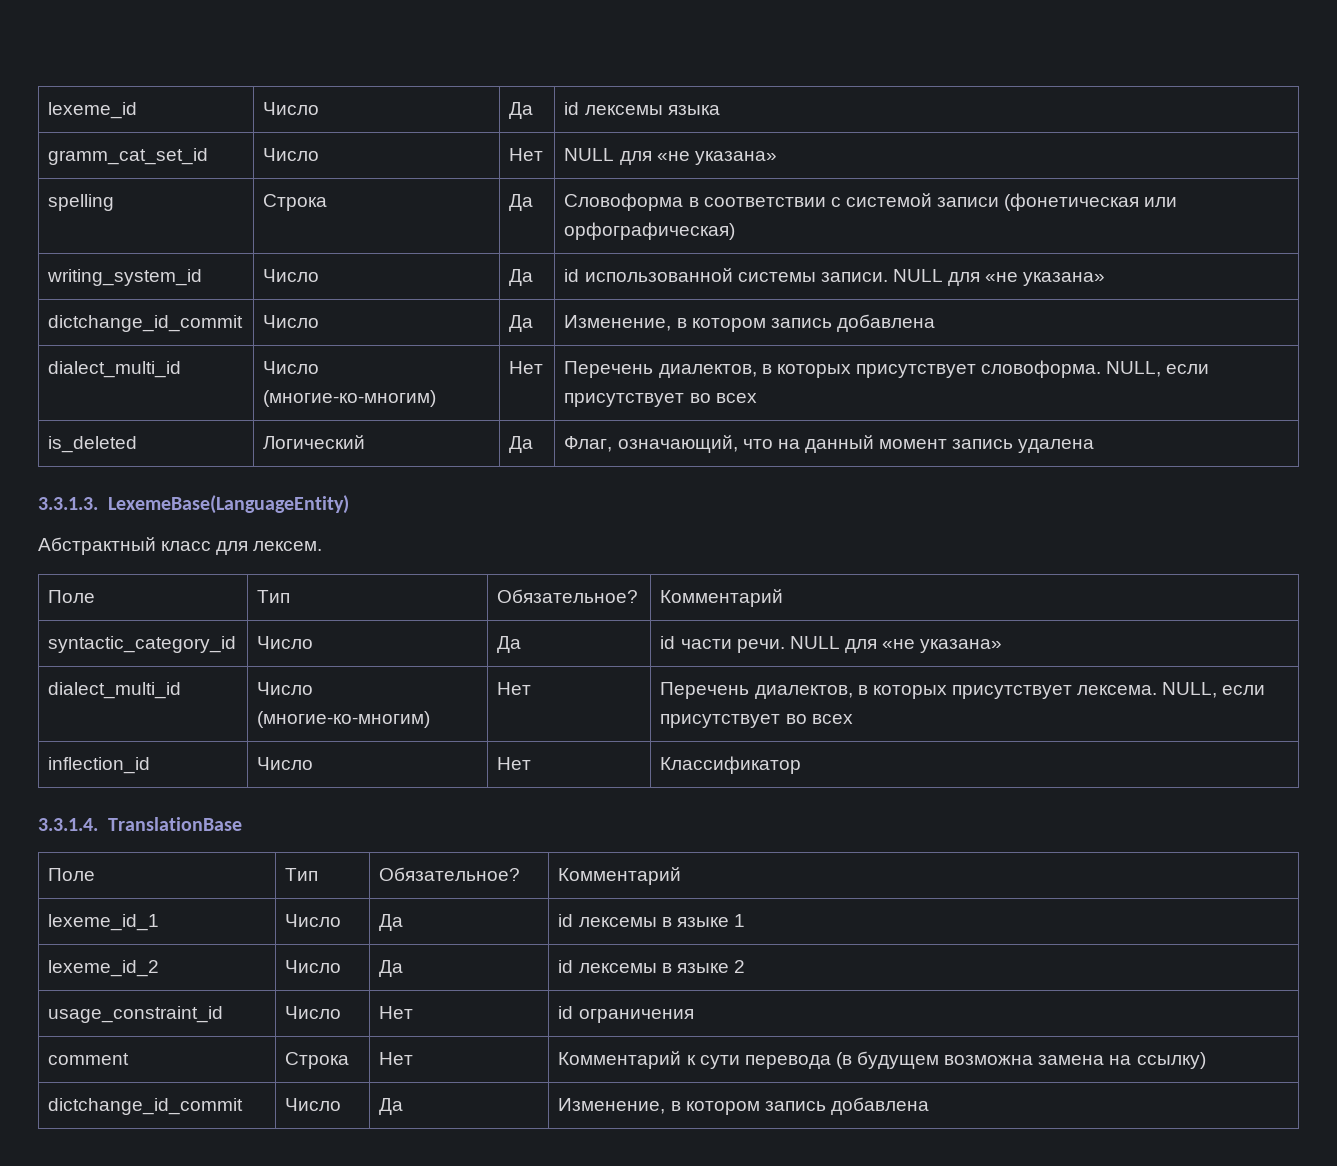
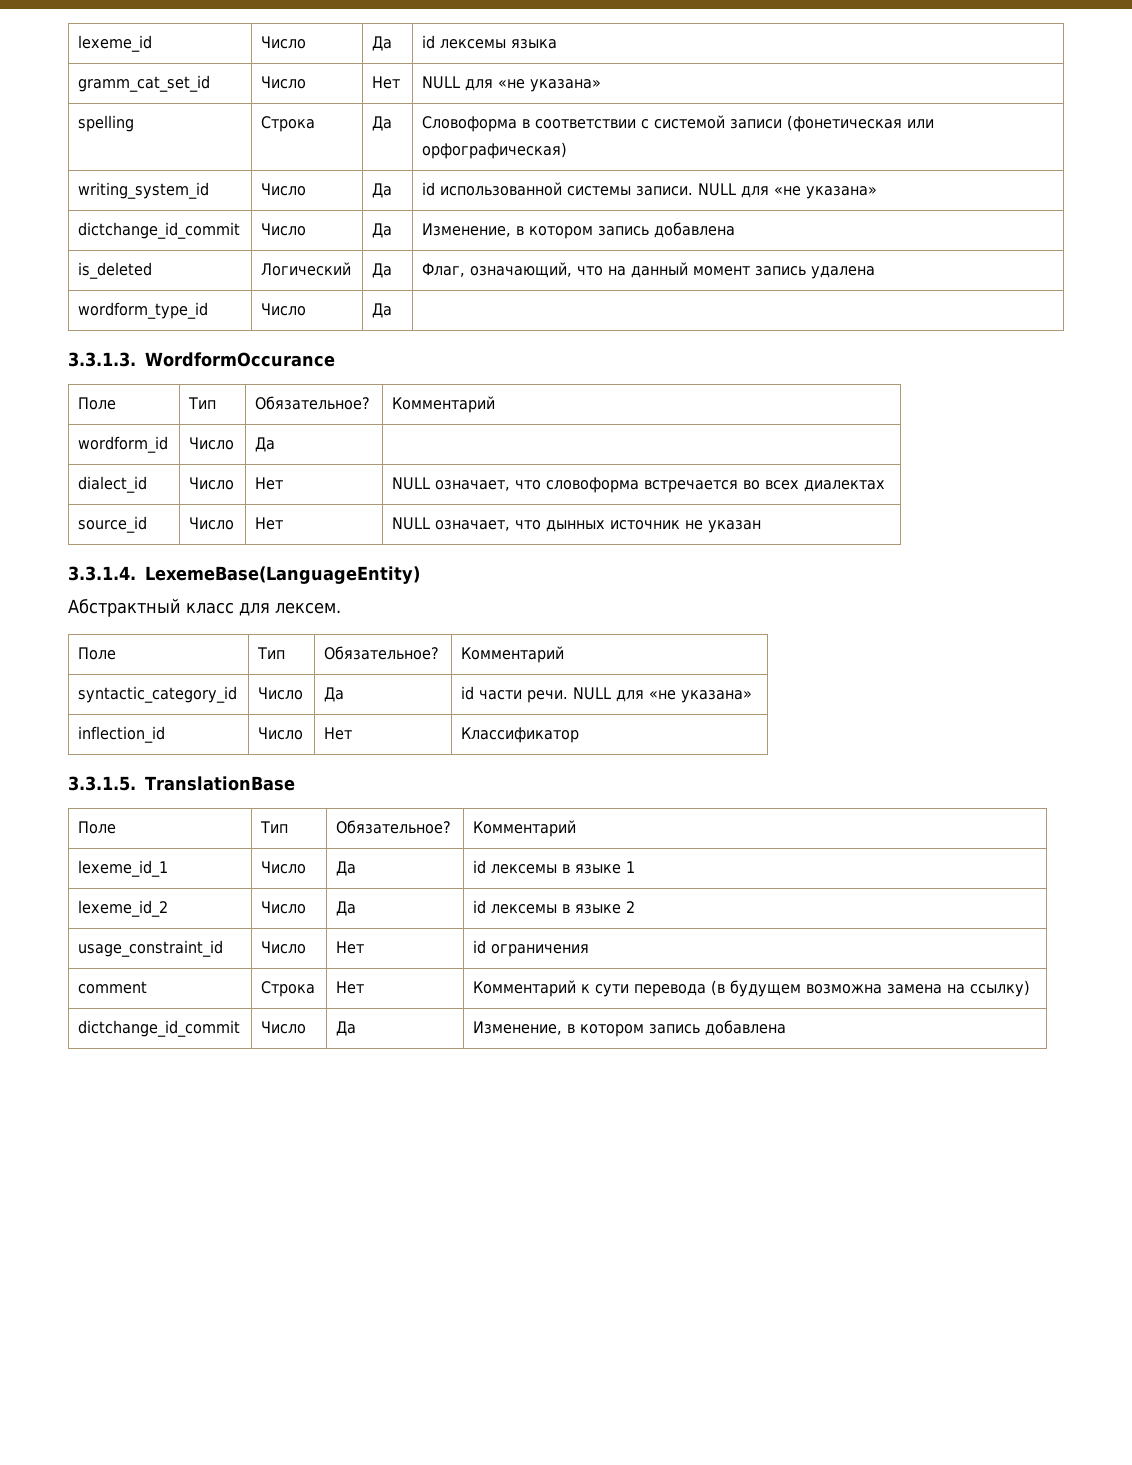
[48,361,182,378] [263,361,320,374] [263,390,437,407] [509,361,544,374] [564,360,1210,378] [564,393,757,407] // dialect_multi_id | Число (многие-ко-многим) | Нет | Перечень диалектов, в которых присутствует словоформа. NULL, если присутствует во всех -> (736, 230) none
[38,497,98,510] // 3.3.1.3. -> [78,302,209,319] [261,303,307,316] [372,303,393,318] [68,352,335,367] [78,397,117,410] [188,397,217,409] [255,396,371,410] [392,396,496,413] [78,436,169,453] [189,437,235,450] [255,437,276,452] [78,476,148,493] [189,477,235,490] [255,477,284,490] [392,477,886,493] [78,516,148,533] [189,517,235,530] [255,517,284,530] [392,517,762,533] [68,566,136,581] // wordform_type_id | Число | Да | // 3.3.1.3. WordformOccurance // Поле | Тип | Обязательное? | Комментарий // wordform_id | Число | Да | // dialect_id | Число | Нет | NULL означает, что словоформа встречается во всех диалектах // source_id | Число | Нет | NULL означает, что дынных источник не указан // 3.3.1.4.
[48,682,182,699] [257,682,314,695] [257,711,431,728] [497,682,532,695] [660,682,1266,699] [660,714,853,728] // dialect_multi_id | Число (многие-ко-многим) | Нет | Перечень диалектов, в которых присутствует лексема. NULL, если присутствует во всех -> (753, 696) none
[38,818,98,831] 3.3.1.4. -> [68,776,136,791] 3.3.1.5.

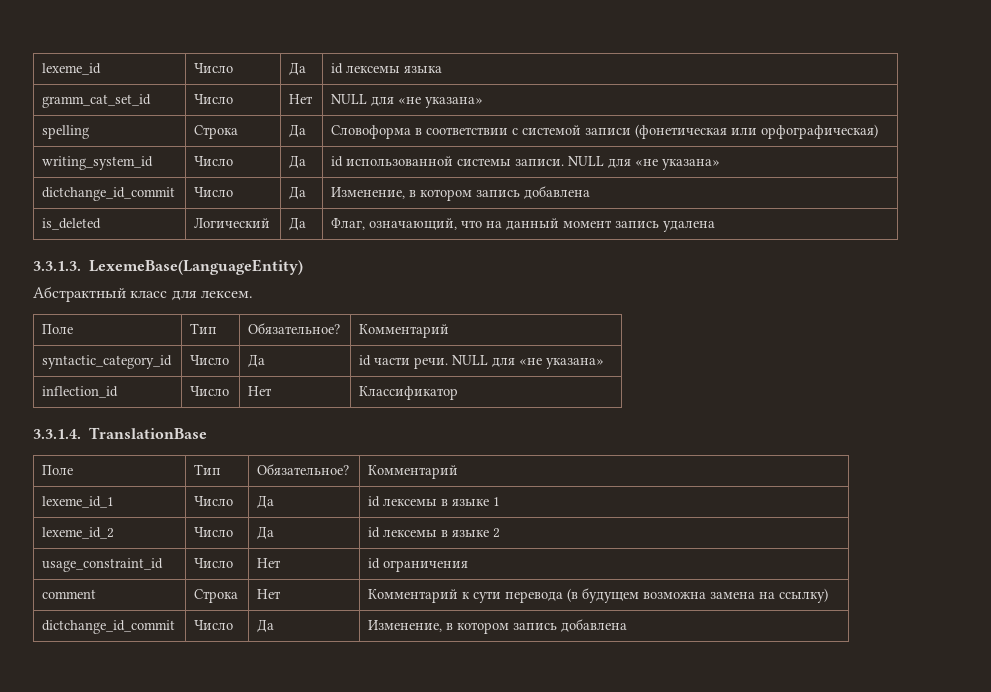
[78,302,209,319] [261,303,307,316] [372,303,393,318] [68,352,335,367] [78,397,117,410] [188,397,217,409] [255,396,371,410] [392,396,496,413] [78,436,169,453] [189,437,235,450] [255,437,276,452] [78,476,148,493] [189,477,235,490] [255,477,284,490] [392,477,886,493] [78,516,148,533] [189,517,235,530] [255,517,284,530] [392,517,762,533] [68,566,136,581] // wordform_type_id | Число | Да | // 3.3.1.3. WordformOccurance // Поле | Тип | Обязательное? | Комментарий // wordform_id | Число | Да | // dialect_id | Число | Нет | NULL означает, что словоформа встречается во всех диалектах // source_id | Число | Нет | NULL означает, что дынных источник не указан // 3.3.1.4. -> [33,261,81,271] // 3.3.1.3.
[68,776,136,791] 3.3.1.5. -> [33,429,81,439] 3.3.1.4.

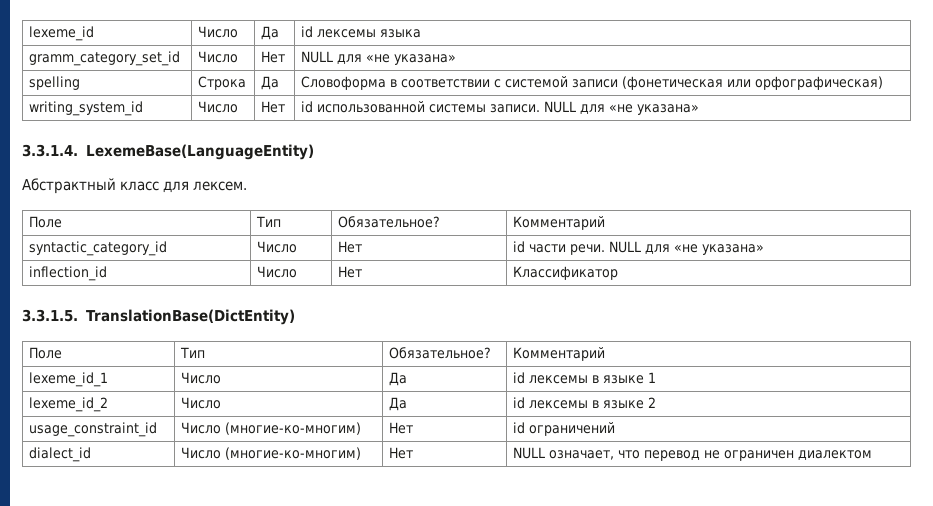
[42,94,152,108] gramm_cat_set_id -> [28,51,180,66] gramm_category_set_id
[289,155,307,169] Да -> [260,101,285,113] Нет
[42,187,176,201] [194,187,234,197] [289,186,307,200] [331,186,591,201] [42,218,102,230] [194,217,271,228] [289,217,307,231] [331,218,716,232] [33,261,81,271] // dictchange_id_commit | Число | Да | Изменение, в котором запись добавлена // is_deleted | Логический | Да | Флаг, означающий, что на данный момент запись удалена // 3.3.1.3. -> [22,144,78,157] // 3.3.1.4.
[248,354,266,368] Да -> [337,241,362,253] Нет
[33,427,207,439] 3.3.1.4. TranslationBase -> [22,309,296,325] 3.3.1.5. TranslationBase(DictEntity)
[257,558,282,568] [368,558,469,572] [42,589,97,599] [194,589,239,603] [257,589,282,599] [368,588,829,603] [42,620,176,634] [194,620,234,630] [257,619,275,633] [368,619,628,634] | Нет | id ограничения // comment | Строка | Нет | Комментарий к сути перевода (в будущем возможна замена на ссылку) // dictchange_id_commit | Число | Да | Изменение, в котором запись добавлена -> [224,422,361,435] [388,422,413,434] [512,422,615,436] [28,447,91,462] [180,447,361,460] [388,447,413,459] [512,447,872,461] (многие-ко-многим) | Нет | id ограничений // dialect_id | Число (многие-ко-многим) | Нет | NULL означает, что перевод не ограничен диалектом

